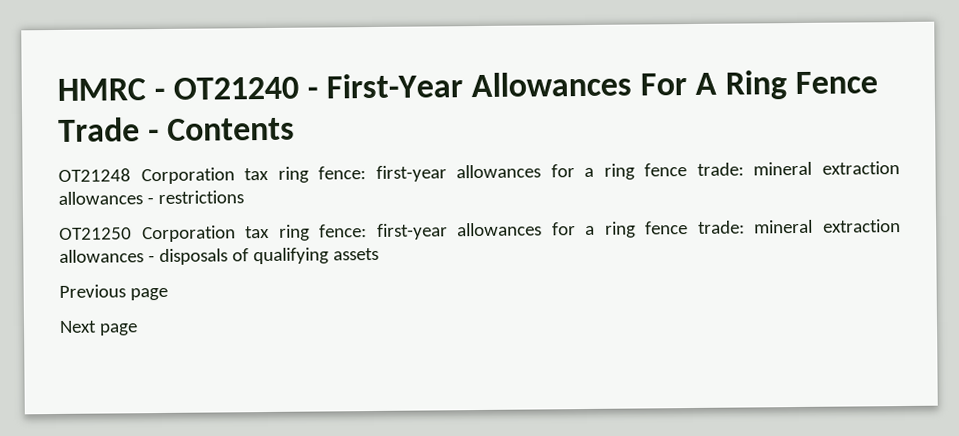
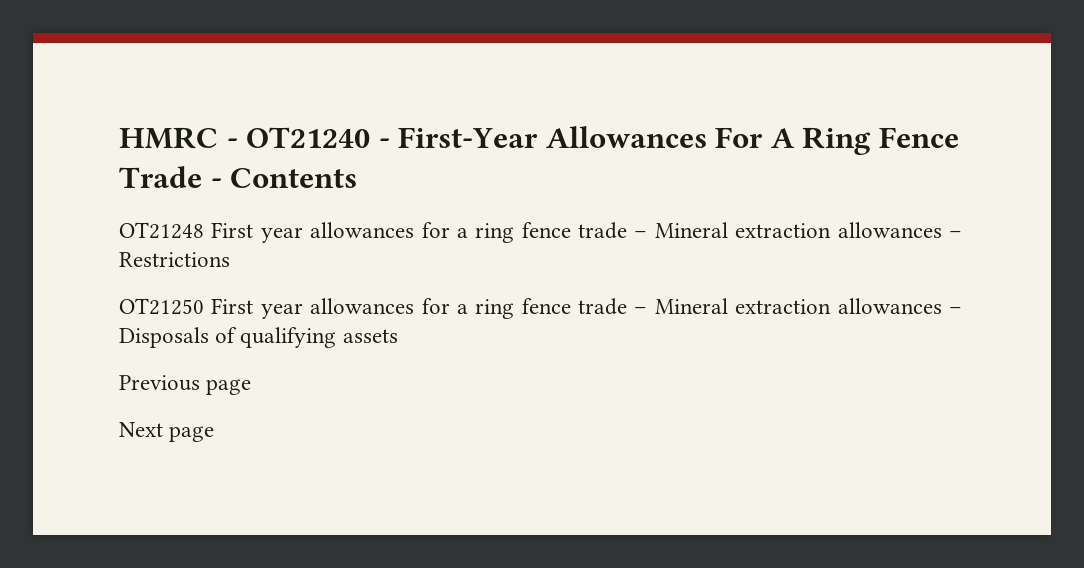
[140,161,901,185] [58,190,244,205] Corporation tax ring fence: first-year allowances for a ring fence trade: mineral extraction allowances - restrictions -> [211,222,962,243] [119,252,230,267] First year allowances for a ring fence trade – Mineral extraction allowances – Restrictions
[141,219,902,243] [59,248,228,266] Corporation tax ring fence: first-year allowances for a ring fence trade: mineral extraction allowances - disposals -> [211,298,962,319] [119,327,209,348] First year allowances for a ring fence trade – Mineral extraction allowances – Disposals

